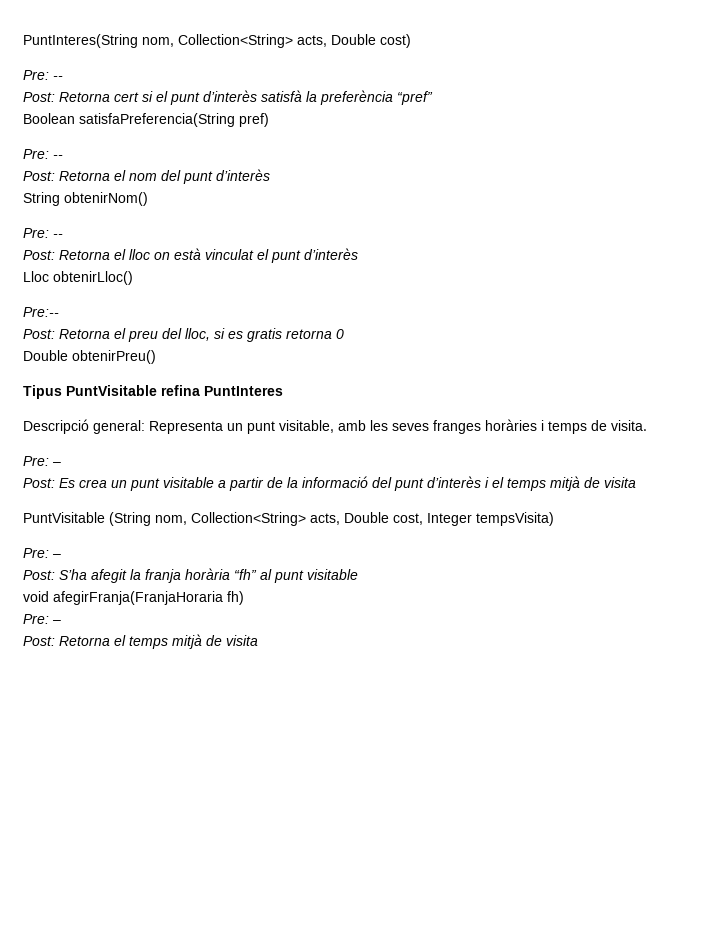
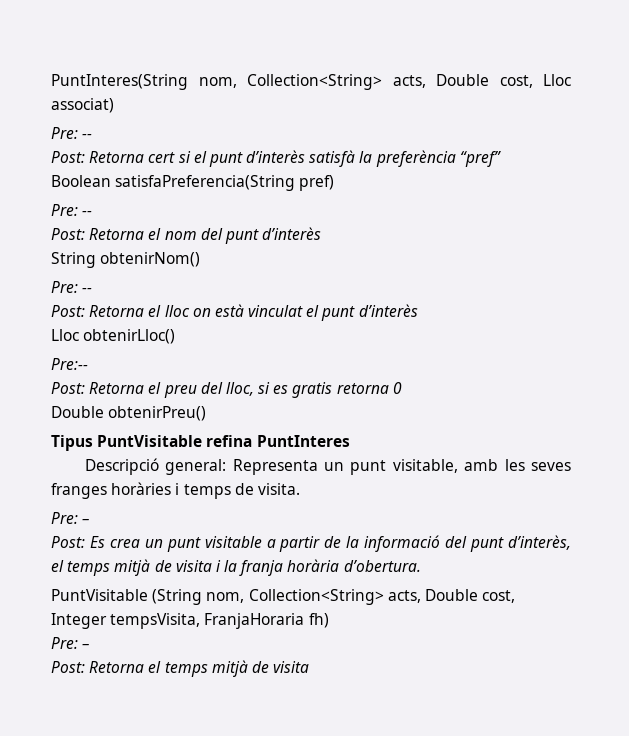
[380,34,411,48] cost) -> [499,74,571,88] [51,98,114,113] cost, Lloc associat)
[427,476,636,491] d’interès i el temps mitjà de visita -> [507,535,571,550] [51,559,421,576] d’interès, el temps mitjà de visita i la franja horària d’obertura.
[476,512,554,526] [23,548,61,558] [23,568,358,583] [23,591,223,605] tempsVisita) // Pre: – // Post: S’ha afegit la franja horària “fh” al punt visitable // void afegirFranja(FranjaHoraria -> [110,613,305,629] tempsVisita, FranjaHoraria

